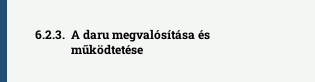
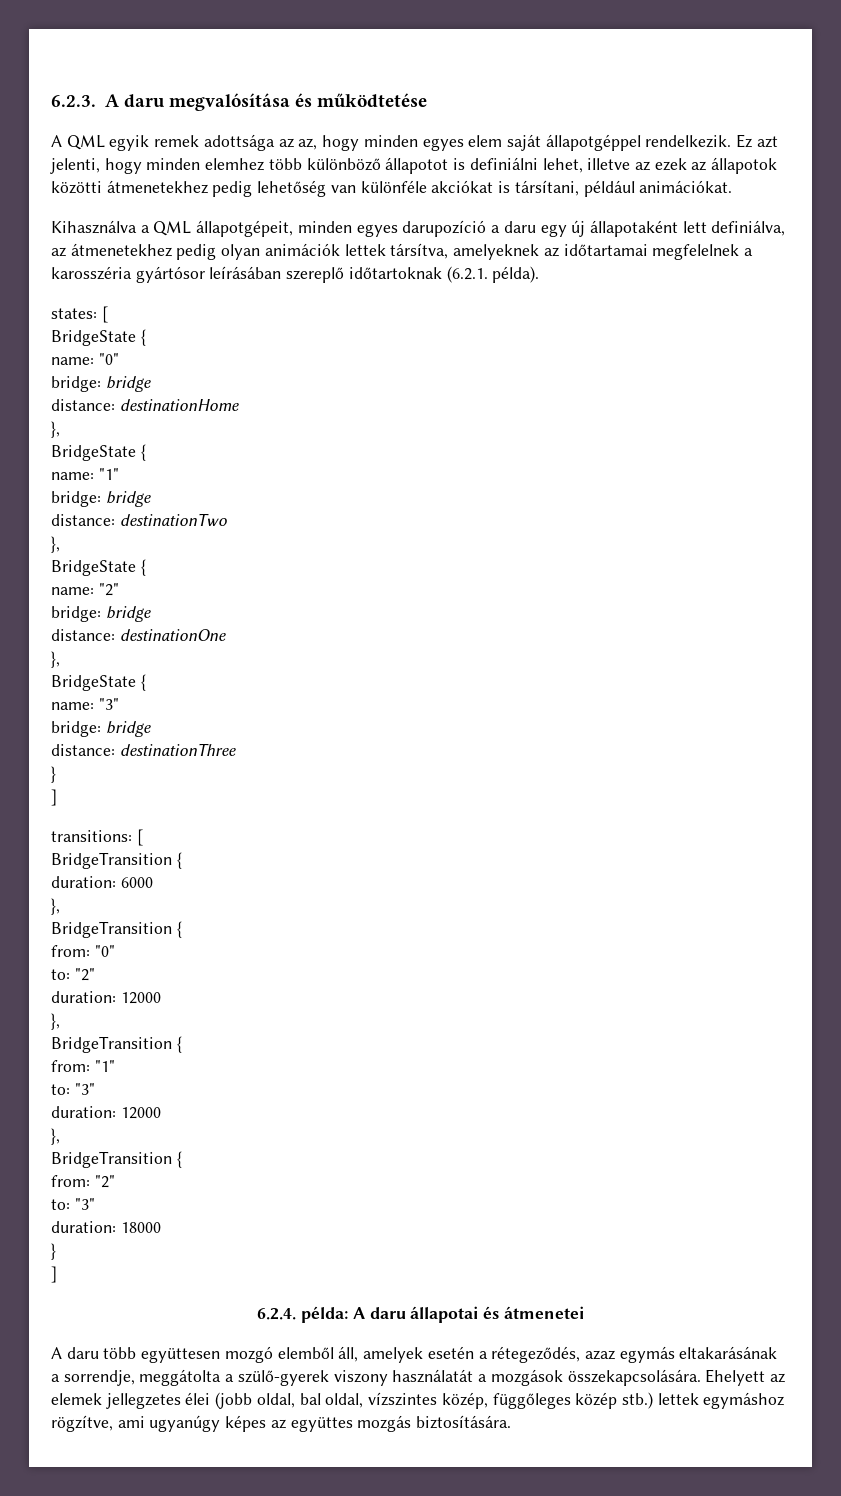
(143, 49) none -> [51,134,778,151] [50,157,778,174] [51,180,733,197] [51,220,786,237] [51,243,753,260] [51,266,540,283] [51,306,108,323] [51,329,146,346] [51,353,119,365] [51,376,151,392] [51,399,239,411] [51,421,60,438] [51,444,146,461] [51,468,119,480] [51,491,151,507] [51,513,227,526] [51,536,60,553] [51,559,146,576] [51,583,119,596] [51,606,151,622] [51,629,226,641] [51,651,60,668] [51,674,146,691] [51,698,119,710] [51,721,151,737] [51,743,236,756] [51,766,56,783] [51,789,57,806] [51,829,143,846] [51,852,182,869] [51,876,153,888] [51,898,60,915] [51,921,182,938] [51,945,115,957] [51,968,95,981] [51,991,161,1004] [51,1013,60,1030] [51,1036,182,1053] [51,1060,115,1072] [51,1083,95,1095] [51,1106,161,1119] [51,1128,60,1145] [51,1151,182,1168] [51,1175,115,1188] [51,1198,95,1210] [51,1221,161,1233] [51,1243,56,1260] [51,1266,57,1283] [257,1306,584,1323] [51,1346,778,1363] [51,1369,785,1386] [51,1392,785,1409] [51,1415,512,1432] // A QML egyik remek adottsága az az, hogy minden egyes elem saját állapotgéppel rendelkezik. Ez azt jelenti, hogy minden elemhez több különböző állapotot is definiálni lehet, illetve az ezek az állapotok közötti átmenetekhez pedig lehetőség van különféle akciókat is társítani, például animációkat. // Kihasználva a QML állapotgépeit, minden egyes darupozíció a daru egy új állapotaként lett definiálva, az átmenetekhez pedig olyan animációk lettek társítva, amelyeknek az időtartamai megfelelnek a karosszéria gyártósor leírásában szereplő időtartoknak (6.2.1. példa). // states: [ // BridgeState { // name: "0" // bridge: bridge // distance: destinationHome // }, // BridgeState { // name: "1" // bridge: bridge // distance: destinationTwo // }, // BridgeState { // name: "2" // bridge: bridge // distance: destinationOne // }, // BridgeState { // name: "3" // bridge: bridge // distance: destinationThree // } // ] // transitions: [ // BridgeTransition { // duration: 6000 // }, // BridgeTransition { // from: "0" // to: "2" // duration: 12000 // }, // BridgeTransition { // from: "1" // to: "3" // duration: 12000 // }, // BridgeTransition { // from: "2" // to: "3" // duration: 18000 // } // ] // 6.2.4. példa: A daru állapotai és átmenetei // A daru több együttesen mozgó elemből áll, amelyek esetén a rétegeződés, azaz egymás eltakarásának a sorrendje, meggátolta a szülő-gyerek viszony használatát a mozgások összekapcsolására. Ehelyett az elemek jellegzetes élei (jobb oldal, bal oldal, vízszintes közép, függőleges közép stb.) lettek egymáshoz rögzítve, ami ugyanúgy képes az együttes mozgás biztosítására.

